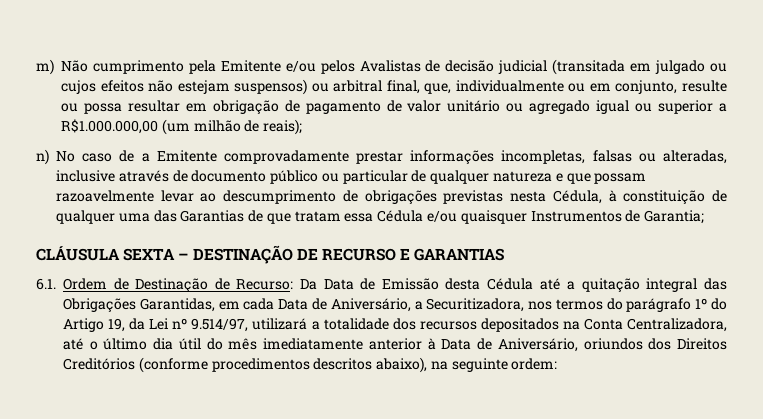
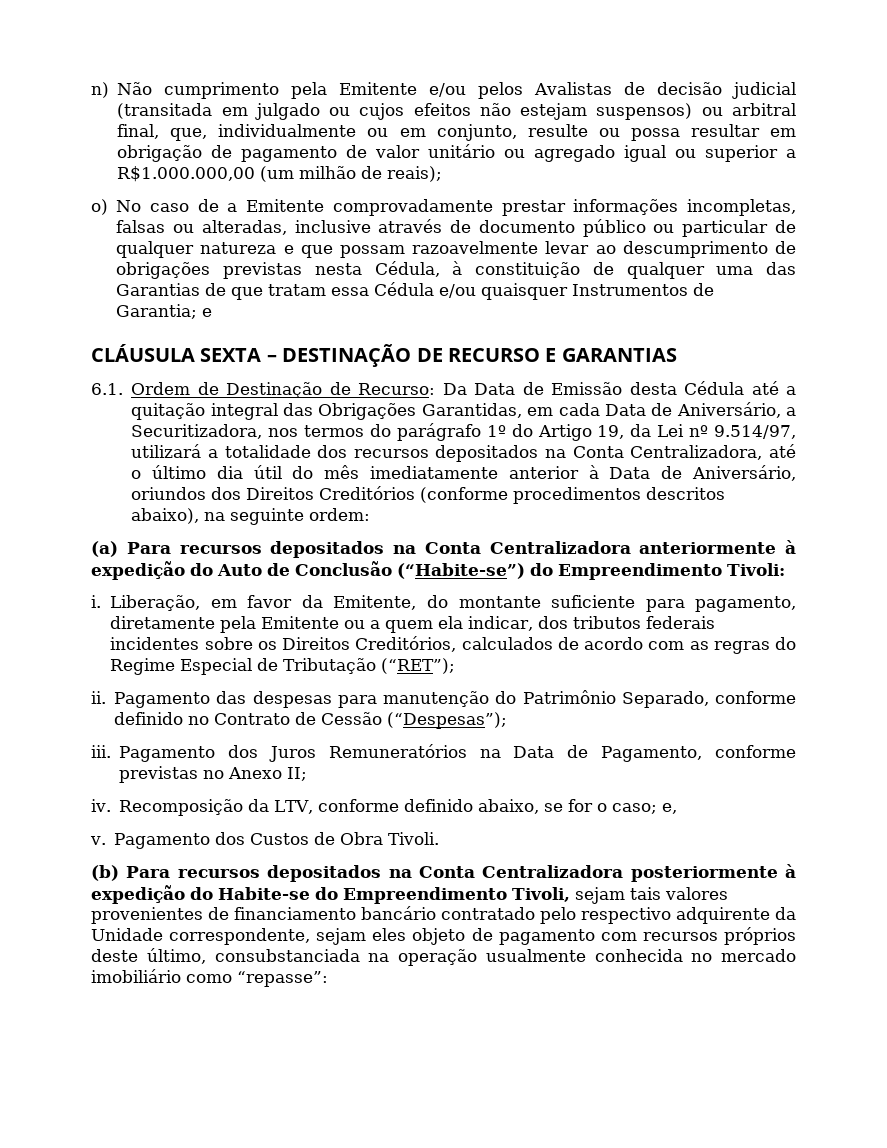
[36,59,54,75] m) -> [91,82,109,98] n)
[36,149,49,165] n) -> [91,199,108,215] o)
(705, 217) none -> [202,308,213,317] e
(558, 364) none -> [91,540,796,558] [91,561,785,580] [91,595,796,612] [110,616,716,633] [110,636,796,654] [110,658,456,675] [91,690,796,708] [114,712,508,729] [91,744,796,762] [119,766,308,783] [91,799,678,816] [90,832,440,849] [91,864,796,882] [91,885,728,904] [91,906,796,924] [91,927,796,945] [91,948,796,966] [91,969,328,987] // (a) Para recursos depositados na Conta Centralizadora anteriormente à expedição do Auto de Conclusão (“Habite-se”) do Empreendimento Tivoli: // i. Liberação, em favor da Emitente, do montante suficiente para pagamento, diretamente pela Emitente ou a quem ela indicar, dos tributos federais incidentes sobre os Direitos Creditórios, calculados de acordo com as regras do Regime Especial de Tributação (“RET”); // ii. Pagamento das despesas para manutenção do Patrimônio Separado, conforme definido no Contrato de Cessão (“Despesas”); // iii. Pagamento dos Juros Remuneratórios na Data de Pagamento, conforme previstas no Anexo II; // iv. Recomposição da LTV, conforme definido abaixo, se for o caso; e, // v. Pagamento dos Custos de Obra Tivoli. // (b) Para recursos depositados na Conta Centralizadora posteriormente à expedição do Habite-se do Empreendimento Tivoli, sejam tais valores provenientes de financiamento bancário contratado pelo respectivo adquirente da Unidade correspondente, sejam eles objeto de pagamento com recursos próprios deste último, consubstanciada na operação usualmente conhecida no mercado imobiliário como “repasse”:

